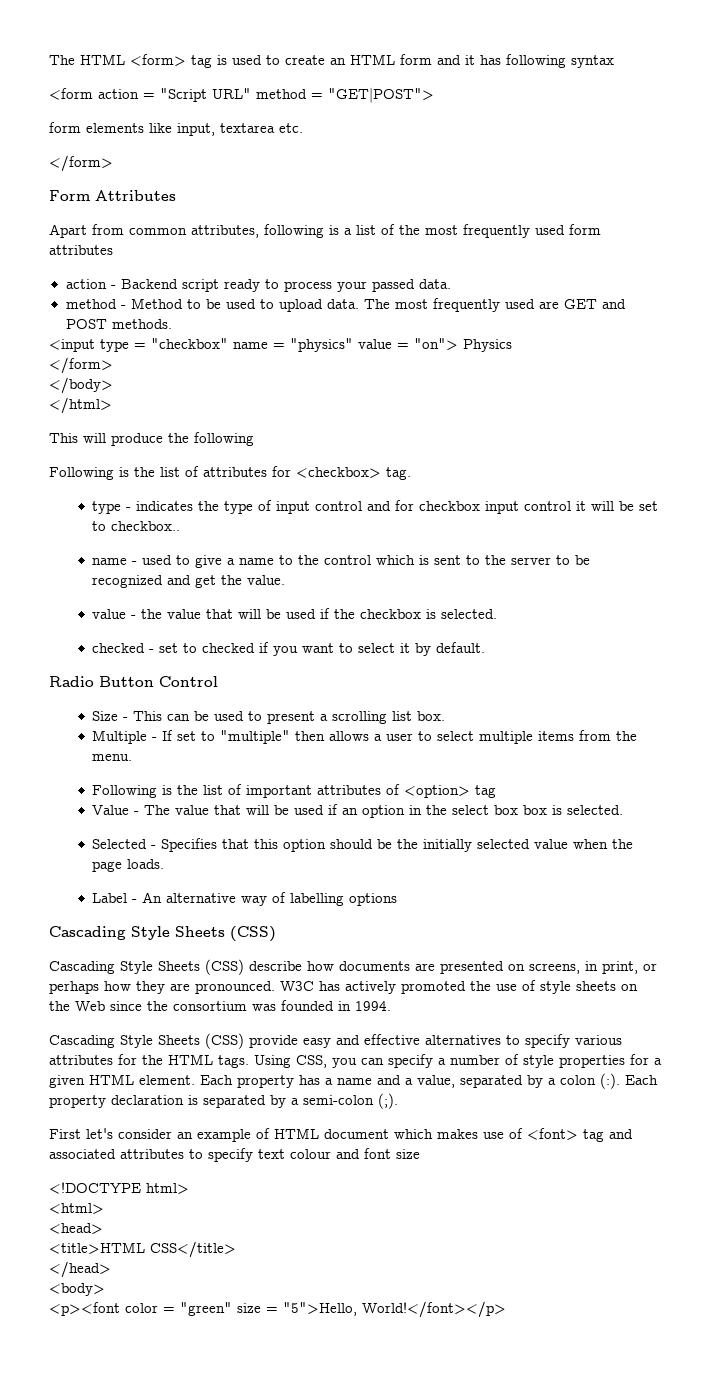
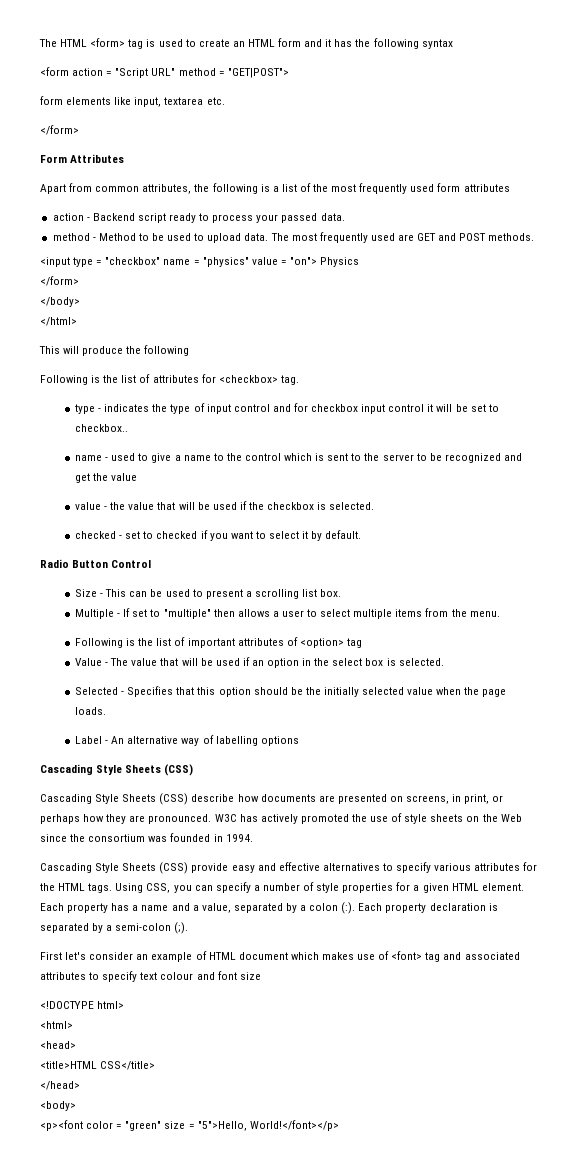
(501, 60) none -> [355,39,371,47] the
(259, 231) none -> [194,184,210,192] the
[247,575,286,585] value. -> [111,473,138,481] value
[523,805,548,815] box -> (384, 662) none

